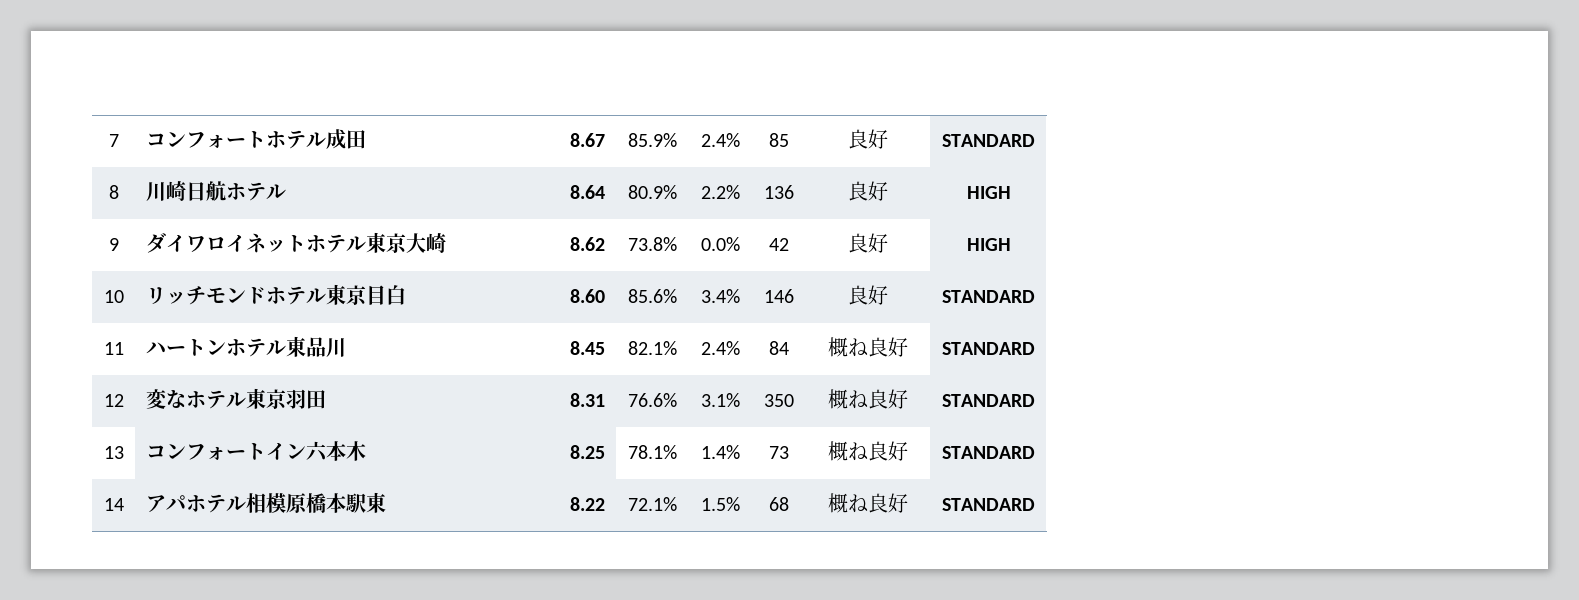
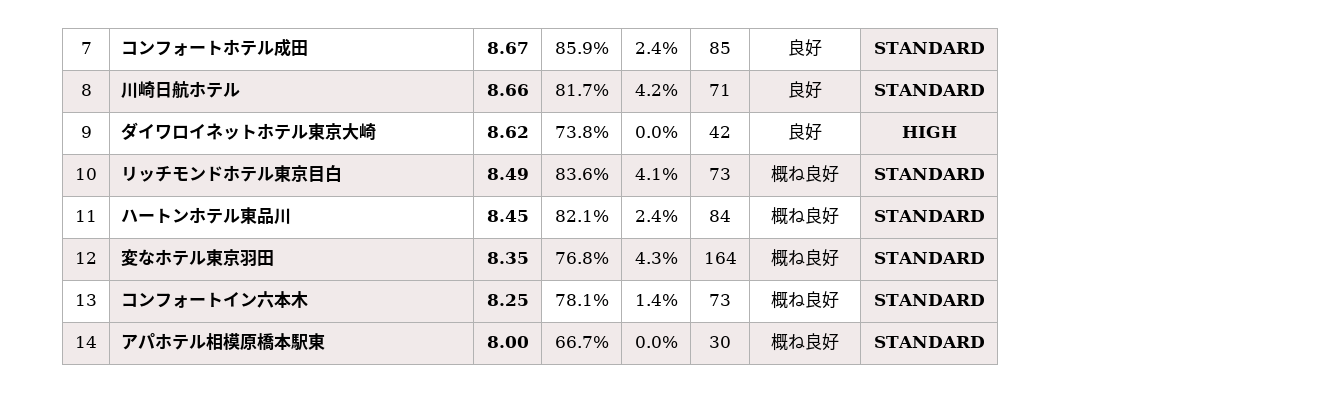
[569,185,605,199] [628,185,677,199] [700,185,740,199] [763,185,794,199] [848,181,888,201] [966,186,1011,199] 8.64 | 80.9% | 2.2% | 136 | 良好 | HIGH -> [486,84,529,96] [554,84,609,96] [634,84,678,96] [709,84,731,96] [788,81,822,99] [873,84,985,96] 8.66 | 81.7% | 4.2% | 71 | 良好 | STANDARD
[569,289,605,303] [628,289,677,303] [700,289,740,303] [763,289,794,303] 8.60 | 85.6% | 3.4% | 146 | -> [486,168,529,180] [554,168,609,180] [634,168,678,180] [709,168,731,180] [771,165,805,183] 8.49 | 83.6% | 4.1% | 73 | 概ね
[569,393,605,407] [628,393,677,407] [700,393,740,407] [763,394,794,407] 8.31 | 76.6% | 3.1% | 350 -> [486,252,529,264] [554,252,609,264] [634,252,678,264] [703,252,737,264] 8.35 | 76.8% | 4.3% | 164
[569,497,605,511] [628,497,677,511] [700,497,740,511] [768,497,789,511] 8.22 | 72.1% | 1.5% | 68 -> [486,336,529,348] [554,336,609,348] [634,336,678,348] [709,336,731,348] 8.00 | 66.7% | 0.0% | 30

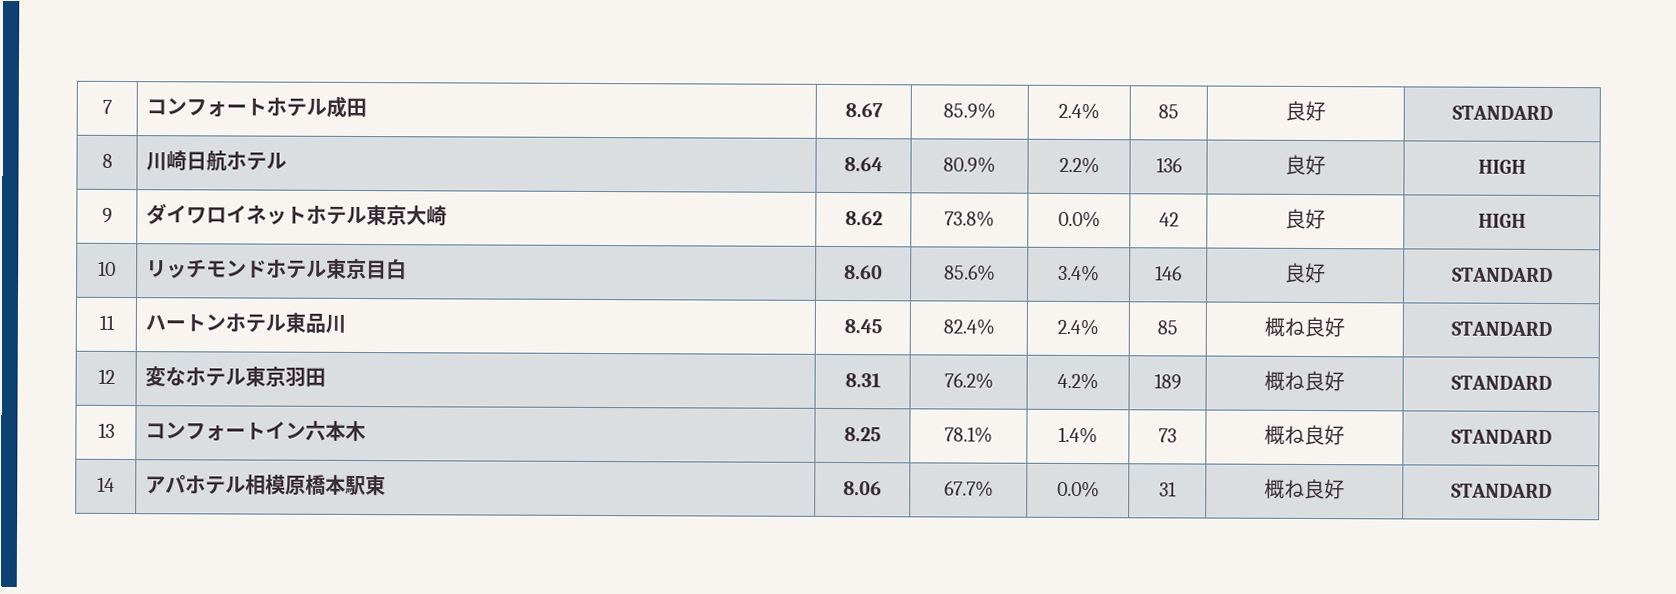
[486,84,529,96] [554,84,609,96] [634,84,678,96] [709,84,731,96] [788,81,822,99] [873,84,985,96] 8.66 | 81.7% | 4.2% | 71 | 良好 | STANDARD -> [844,157,883,172] [943,156,996,173] [1058,156,1100,174] [1155,157,1182,173] [1285,154,1326,176] [1478,159,1526,174] 8.64 | 80.9% | 2.2% | 136 | 良好 | HIGH
[486,168,529,180] [554,168,609,180] [634,168,678,180] [709,168,731,180] [771,165,805,183] 8.49 | 83.6% | 4.1% | 73 | 概ね -> [844,265,883,280] [943,264,996,281] [1058,264,1100,282] [1155,265,1182,281] 8.60 | 85.6% | 3.4% | 146 |
[554,210,609,222] [634,210,678,222] [709,210,731,222] 82.1% | 2.4% | 84 -> [942,318,995,335] [1057,318,1099,336] [1157,320,1178,335] 82.4% | 2.4% | 85
[486,252,529,264] [554,252,609,264] [634,252,678,264] [703,252,737,264] 8.35 | 76.8% | 4.3% | 164 -> [844,373,881,388] [943,372,994,389] [1057,372,1099,390] [1153,373,1182,390] 8.31 | 76.2% | 4.2% | 189
[486,336,529,348] [554,336,609,348] [634,336,678,348] [709,336,731,348] 8.00 | 66.7% | 0.0% | 30 -> [843,481,882,496] [943,480,994,497] [1056,480,1100,498] [1159,481,1177,497] 8.06 | 67.7% | 0.0% | 31

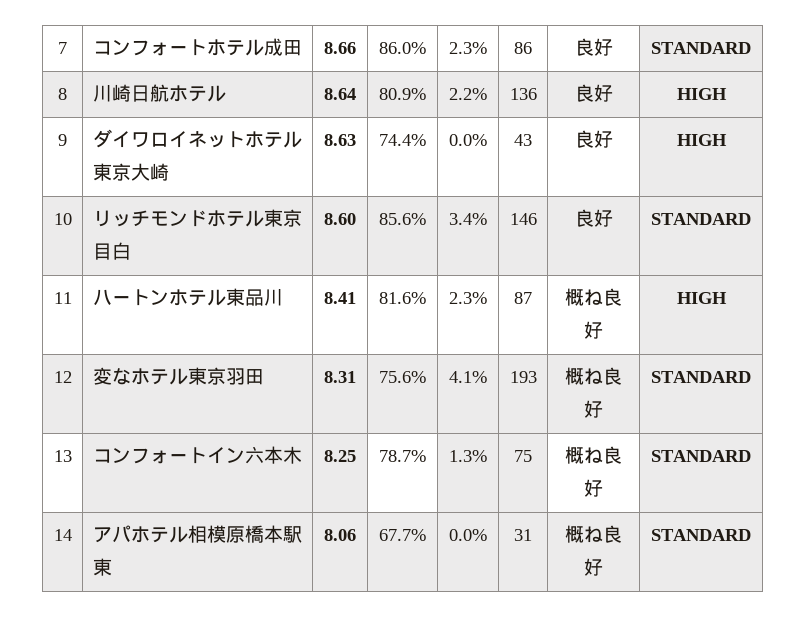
[844,103,883,118] [943,102,996,119] [1058,102,1100,120] [1158,104,1179,119] 8.67 | 85.9% | 2.4% | 85 -> [324,42,356,54] [379,42,426,54] [449,42,487,54] [514,42,532,54] 8.66 | 86.0% | 2.3% | 86
[844,211,883,226] [944,210,995,227] [1057,210,1101,228] [1158,212,1179,227] 8.62 | 73.8% | 0.0% | 42 -> [324,134,356,146] [379,134,426,146] [449,134,487,146] [514,134,532,146] 8.63 | 74.4% | 0.0% | 43
[843,319,882,334] [942,318,995,335] [1057,318,1099,336] [1157,320,1178,335] [1264,316,1345,338] [1450,321,1552,336] 8.45 | 82.4% | 2.4% | 85 | 概ね良好 | STANDARD -> [324,292,356,304] [379,292,426,304] [449,292,487,304] [514,292,532,304] [565,288,623,306] [584,321,604,339] [676,292,727,304] 8.41 | 81.6% | 2.3% | 87 | 概ね良好 | HIGH
[943,372,994,389] [1057,372,1099,390] [1153,373,1182,390] 76.2% | 4.2% | 189 -> [379,371,426,383] [449,371,487,383] [509,371,537,383] 75.6% | 4.1% | 193
[944,426,993,443] [1058,426,1098,444] [1158,428,1177,443] 78.1% | 1.4% | 73 -> [379,450,426,462] [449,450,487,462] [514,450,532,462] 78.7% | 1.3% | 75

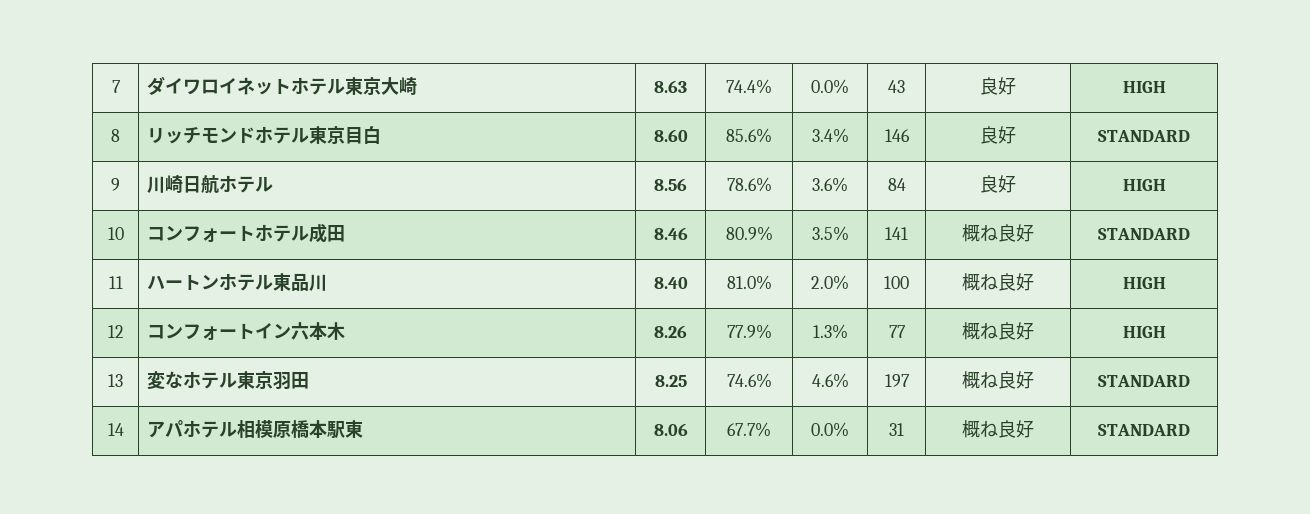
[92,38,302,56] [324,42,356,54] [379,42,426,54] [449,42,487,54] [514,42,532,54] [574,38,613,56] [651,42,752,54] [58,88,67,100] [92,84,226,102] [324,88,356,100] [379,88,426,100] [449,88,487,100] [509,88,537,100] [574,84,613,102] [676,88,727,100] [58,134,67,146] | コンフォートホテル成田 | 8.66 | 86.0% | 2.3% | 86 | 良好 | STANDARD // 8 | 川崎日航ホテル | 8.64 | 80.9% | 2.2% | 136 | 良好 | HIGH // 9 -> (121, 86) none
[53,213,72,225] 10 -> [111,129,120,142] 8
(752, 219) none -> [111,178,120,191] [147,175,274,194] [654,178,687,191] [726,177,772,192] [812,177,848,192] [887,178,906,191] [980,175,1016,193] [1122,179,1166,191] [107,227,124,240] [147,223,346,243] [653,227,688,240] [725,226,773,241] [811,226,849,241] [885,227,908,240] [962,224,1034,242] [1098,228,1190,240] // 9 | 川崎日航ホテル | 8.56 | 78.6% | 3.6% | 84 | 良好 | HIGH // 10 | コンフォートホテル成田 | 8.46 | 80.9% | 3.5% | 141 | 概ね良好 | STANDARD
[324,292,356,304] [379,292,426,304] [449,292,487,304] [514,292,532,304] 8.41 | 81.6% | 2.3% | 87 -> [653,277,688,289] [726,275,772,290] [811,275,849,290] [884,276,909,289] 8.40 | 81.0% | 2.0% | 100
[92,367,264,385] [324,371,356,383] [379,371,426,383] [449,371,487,383] [509,371,537,383] [565,367,623,385] [584,400,604,418] [651,371,752,383] [53,450,72,462] | 変なホテル東京羽田 | 8.31 | 75.6% | 4.1% | 193 | 概ね良好 | STANDARD // 13 -> (124, 331) none
[324,450,356,462] [379,450,426,462] 8.25 | 78.7% -> [654,325,687,338] [726,324,772,339] 8.26 | 77.9%
[514,450,532,462] 75 -> [888,325,906,338] [962,322,1034,340] [1122,326,1166,338] [108,374,123,387] [147,371,310,390] [654,375,687,387] [726,373,772,388] [811,373,849,388] [884,374,910,387] 77 | 概ね良好 | HIGH // 13 | 変なホテル東京羽田 | 8.25 | 74.6% | 4.6% | 197

